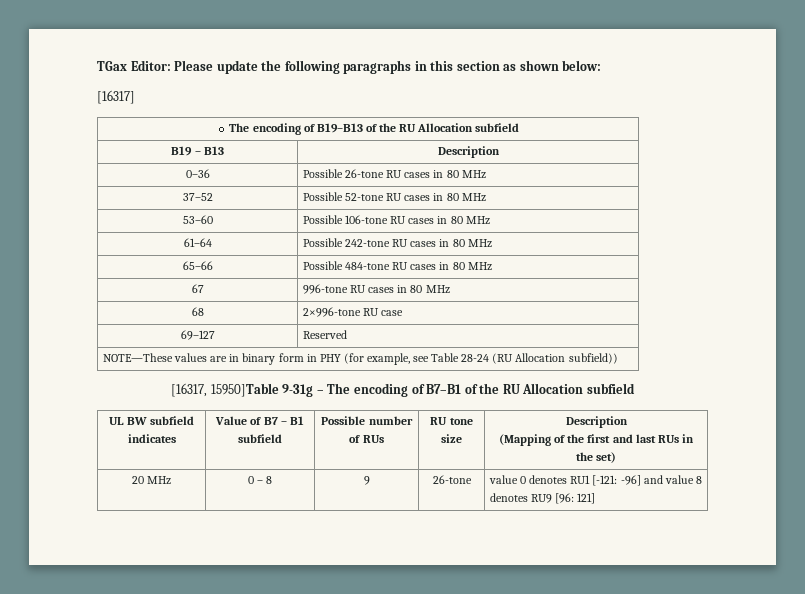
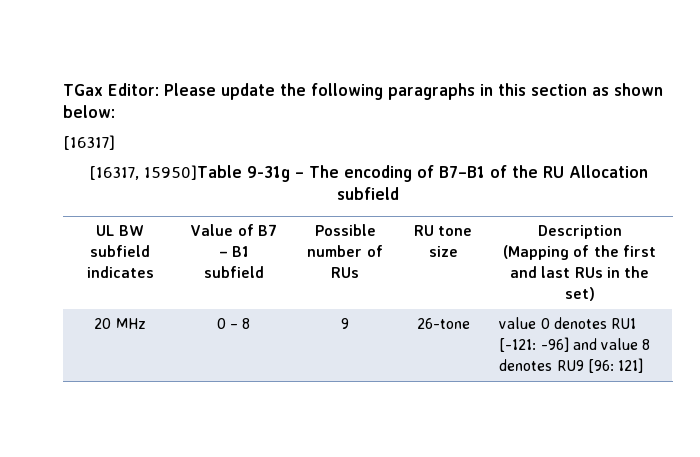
[229,123,520,135] [171,146,224,156] [437,146,500,158] [185,169,210,178] [302,169,486,179] [182,193,213,201] [302,192,486,202] [182,215,213,224] [302,215,490,225] [183,238,212,247] [302,238,492,248] [182,261,213,270] [302,261,492,271] [191,284,204,293] [302,284,450,294] [191,307,204,316] [302,307,404,317] [180,330,215,340] [302,330,347,339] [102,353,618,365] // The encoding of B19–B13 of the RU Allocation subfield // B19 – B13 | Description // 0–36 | Possible 26-tone RU cases in 80 MHz // 37–52 | Possible 52-tone RU cases in 80 MHz // 53–60 | Possible 106-tone RU cases in 80 MHz // 61–64 | Possible 242-tone RU cases in 80 MHz // 65–66 | Possible 484-tone RU cases in 80 MHz // 67 | 996-tone RU cases in 80 MHz // 68 | 2×996-tone RU case // 69–127 | Reserved // NOTE—These values are in binary form in PHY (for example, see Table 28-24 (RU Allocation subfield)) -> (115, 142) none

